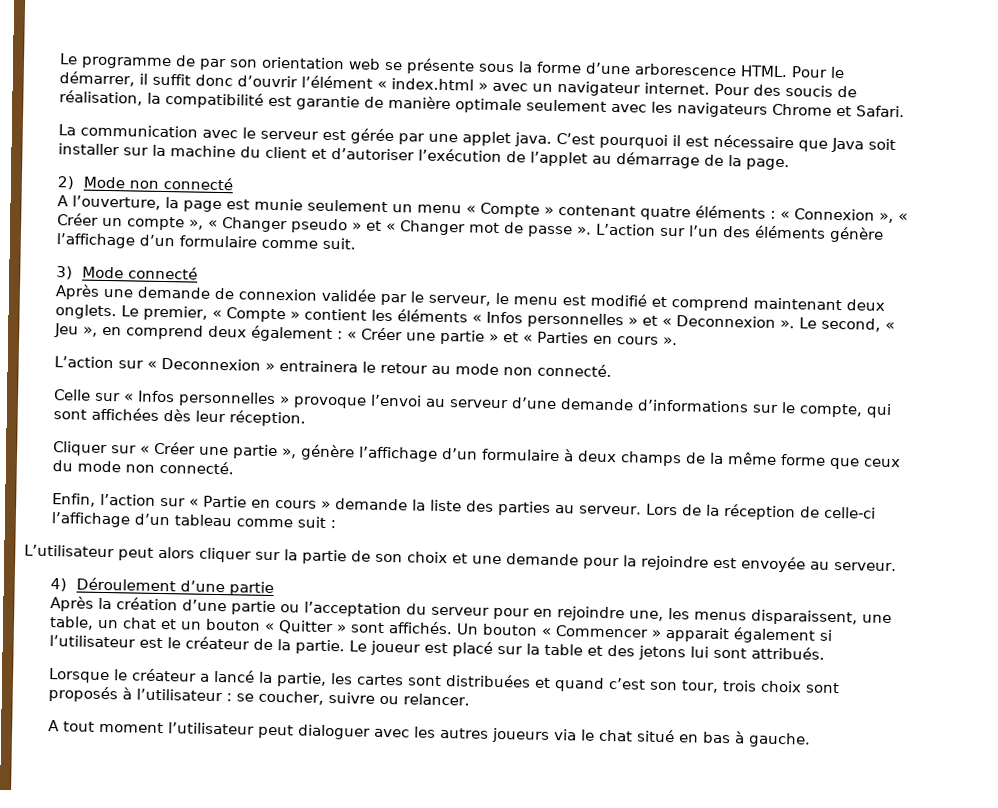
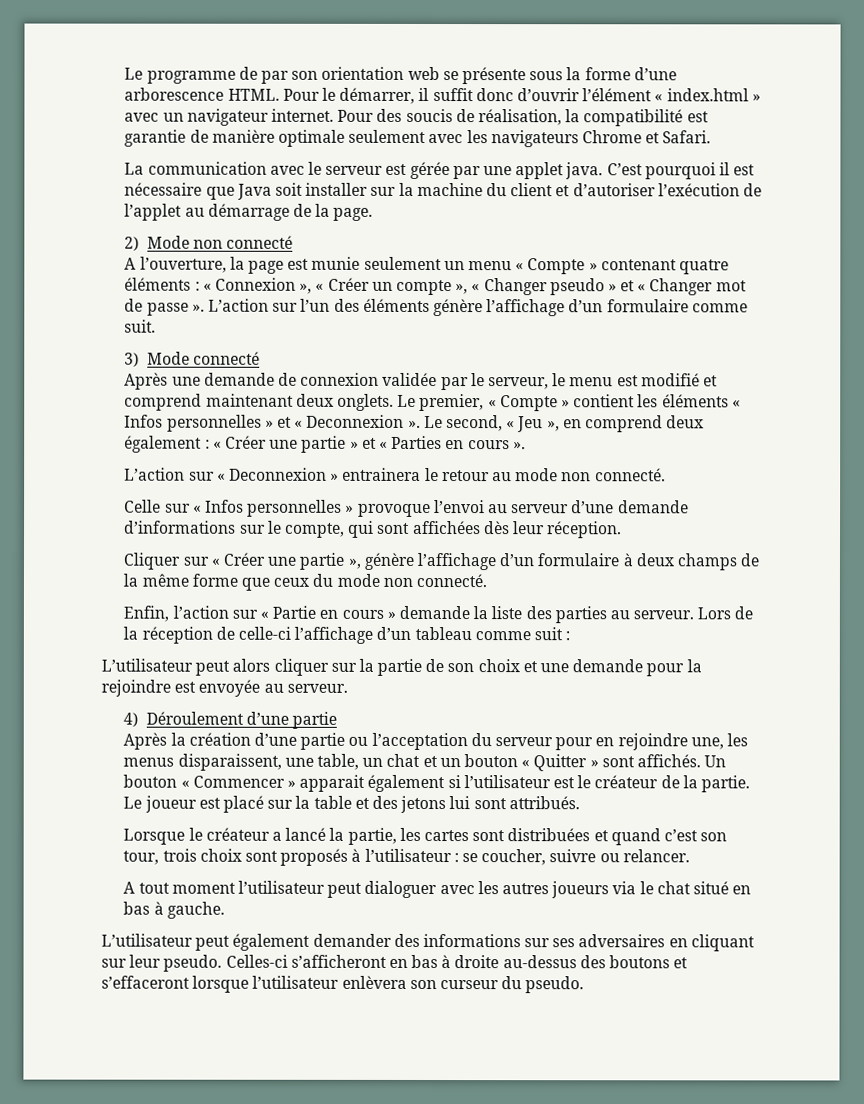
(811, 740) none -> [101,933,755,952] [101,954,689,972] [101,975,585,994] // L’utilisateur peut également demander des informations sur ses adversaires en cliquant sur leur pseudo. Celles-ci s’afficheront en bas à droite au-dessus des boutons et s’effaceront lorsque l’utilisateur enlèvera son curseur du pseudo.

